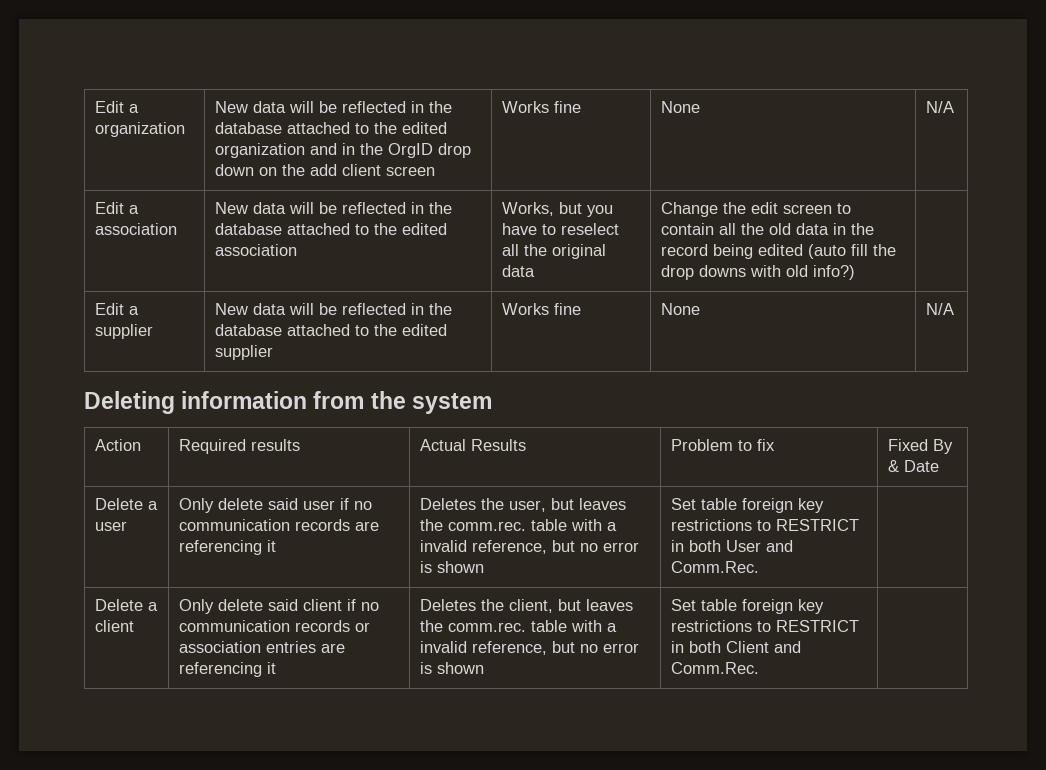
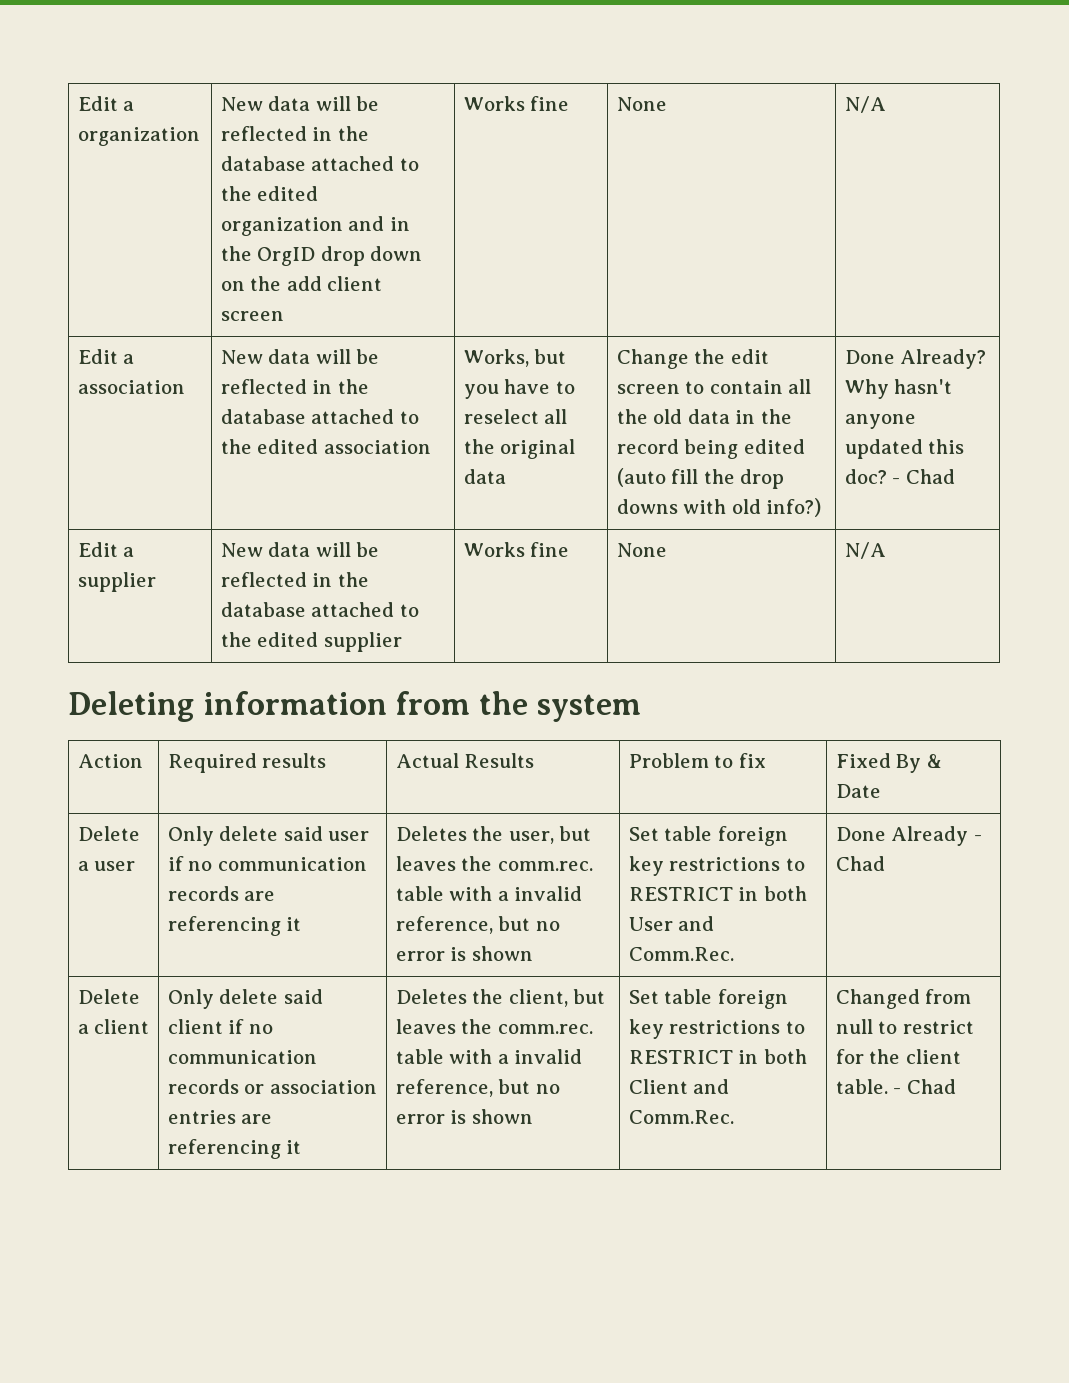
(856, 272) none -> [844,349,987,369] [844,379,953,399] [844,414,916,429] [844,439,965,459] [844,469,955,484] Done Already? Why hasn't anyone updated this doc? - Chad
(760, 567) none -> [835,826,982,846] [835,856,885,871] Done Already - Chad
(760, 668) none -> [835,989,972,1009] [835,1019,974,1034] [835,1049,961,1064] [835,1079,956,1094] Changed from null to restrict for the client table. - Chad

